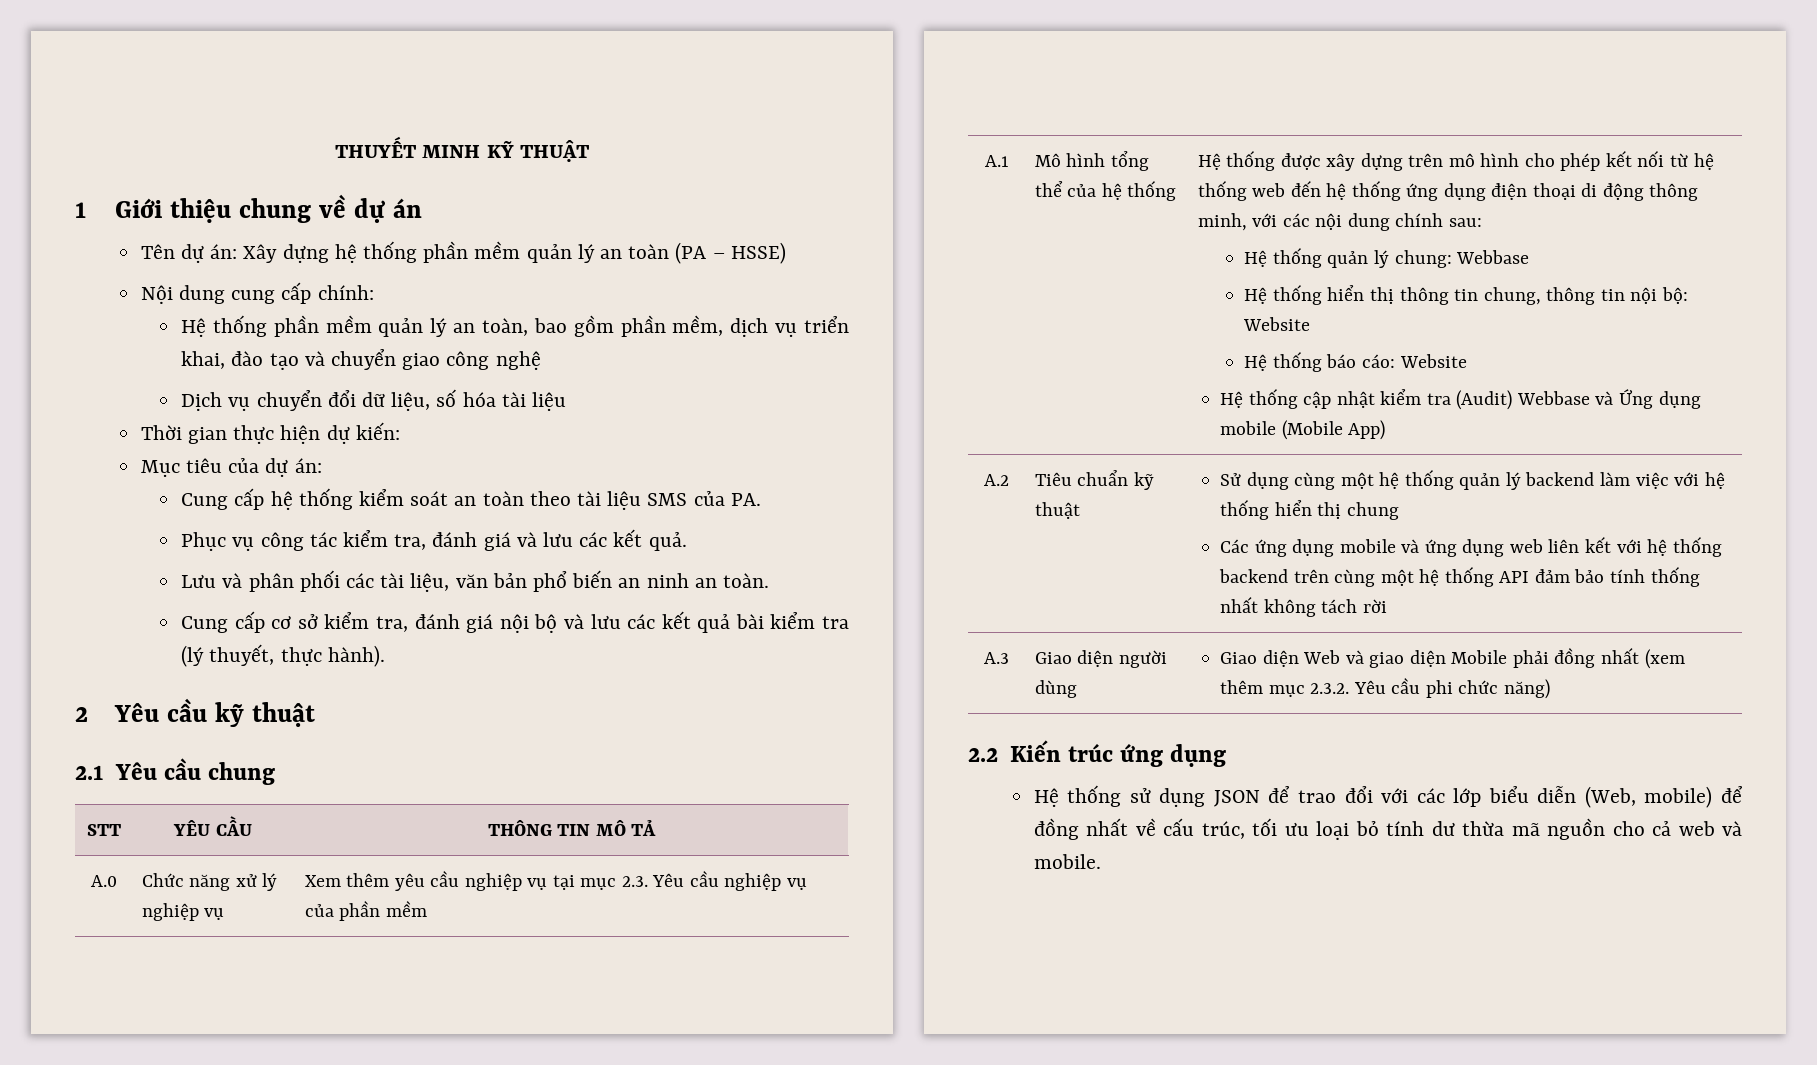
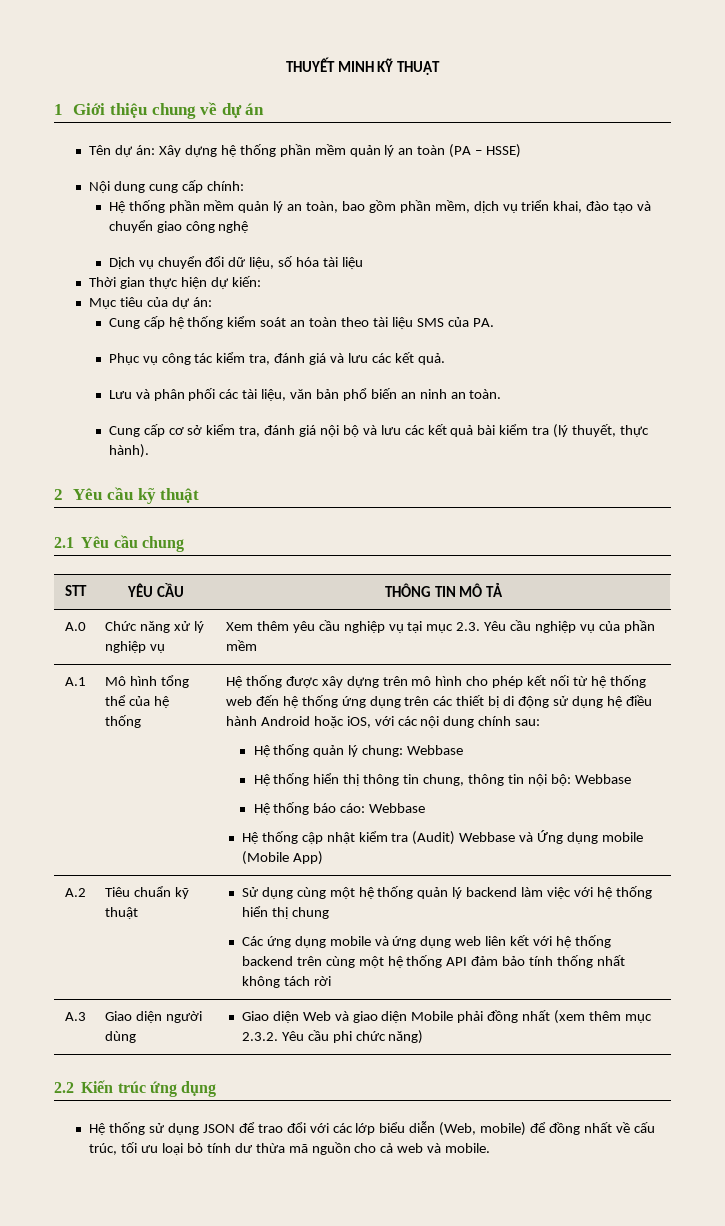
[1491,183,1699,201] [1197,213,1247,231] điện thoại di động thông minh, -> [404,695,652,708] [225,716,371,728] trên các thiết bị di động sử dụng hệ điều hành Android hoặc iOS,
[1243,317,1311,331] Website -> [574,774,631,784] Webbase
[1399,354,1467,368] Website -> [369,803,426,813] Webbase

